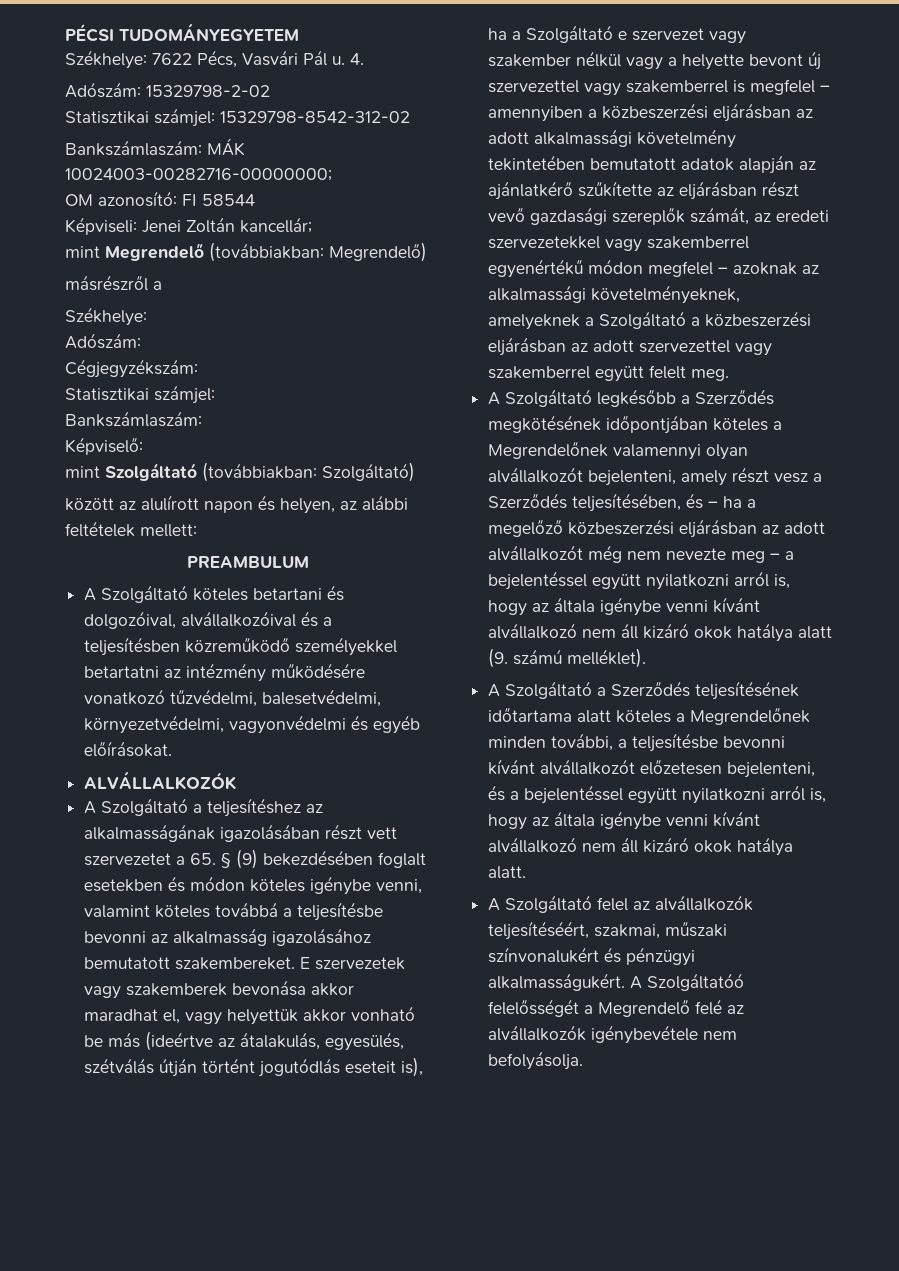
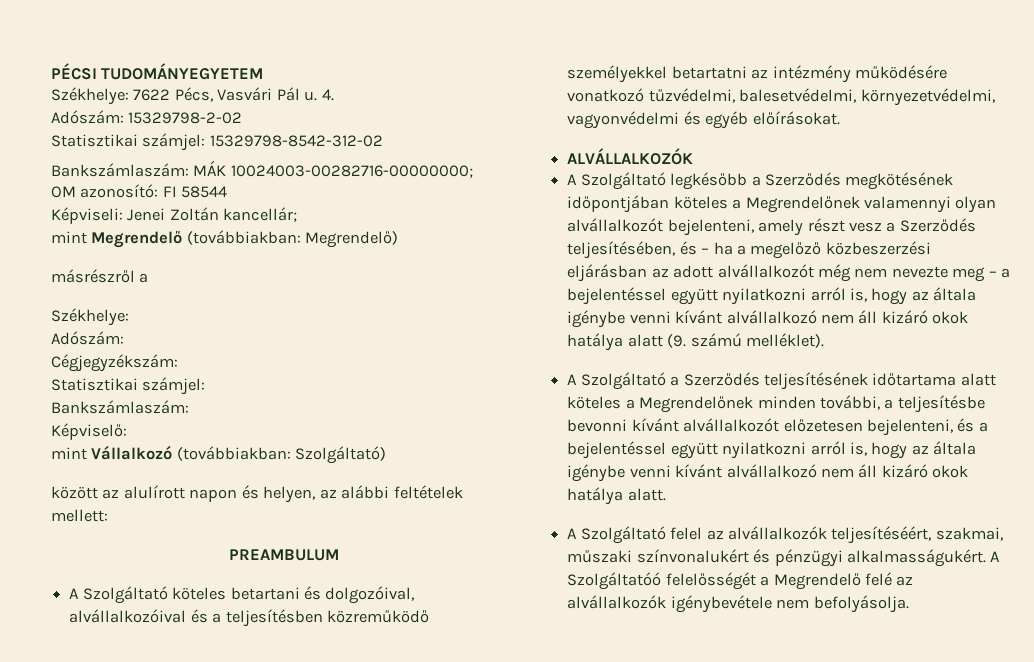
[105,463,197,481] Szolgáltató -> [91,445,173,460] Vállalkozó
[84,798,324,817] [84,824,398,842] [84,849,427,869] [84,876,423,895] [84,902,384,921] [84,928,372,946] [84,957,406,970] [84,980,355,999] [84,1006,416,1025] [84,1031,405,1051] [84,1057,424,1077] [488,25,747,44] [488,51,822,70] [488,79,831,96] [488,103,814,122] [488,129,737,148] [488,155,817,174] [488,181,800,200] [488,207,830,225] [488,236,750,252] [488,259,820,278] [488,285,741,304] [488,311,812,330] [488,337,773,356] [488,365,730,382] // A Szolgáltató a teljesítéshez az alkalmasságának igazolásában részt vett szervezetet a 65. § (9) bekezdésében foglalt esetekben és módon köteles igénybe venni, valamint köteles továbbá a teljesítésbe bevonni az alkalmasság igazolásához bemutatott szakembereket. E szervezetek vagy szakemberek bevonása akkor maradhat el, vagy helyettük akkor vonható be más (ideértve az átalakulás, egyesülés, szétválás útján történt jogutódlás eseteit is), ha a Szolgáltató e szervezet vagy szakember nélkül vagy a helyette bevont új szervezettel vagy szakemberrel is megfelel – amennyiben a közbeszerzési eljárásban az adott alkalmassági követelmény tekintetében bemutatott adatok alapján az ajánlatkérő szűkítette az eljárásban részt vevő gazdasági szereplők számát, az eredeti szervezetekkel vagy szakemberrel egyenértékű módon megfelel – azoknak az alkalmassági követelményeknek, amelyeknek a Szolgáltató a közbeszerzési eljárásban az adott szervezettel vagy szakemberrel együtt felelt meg. -> (694, 156) none

